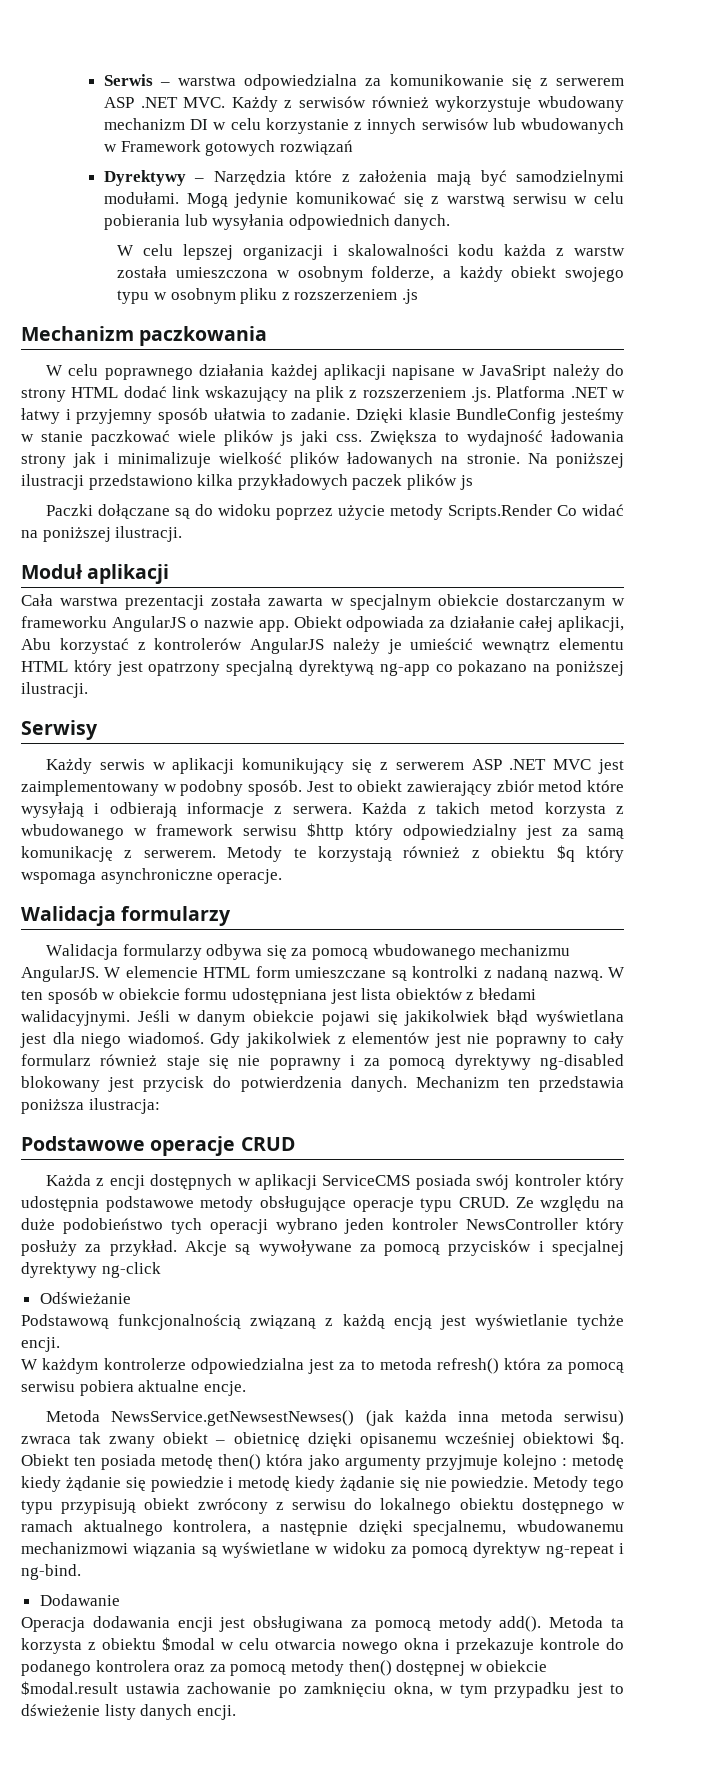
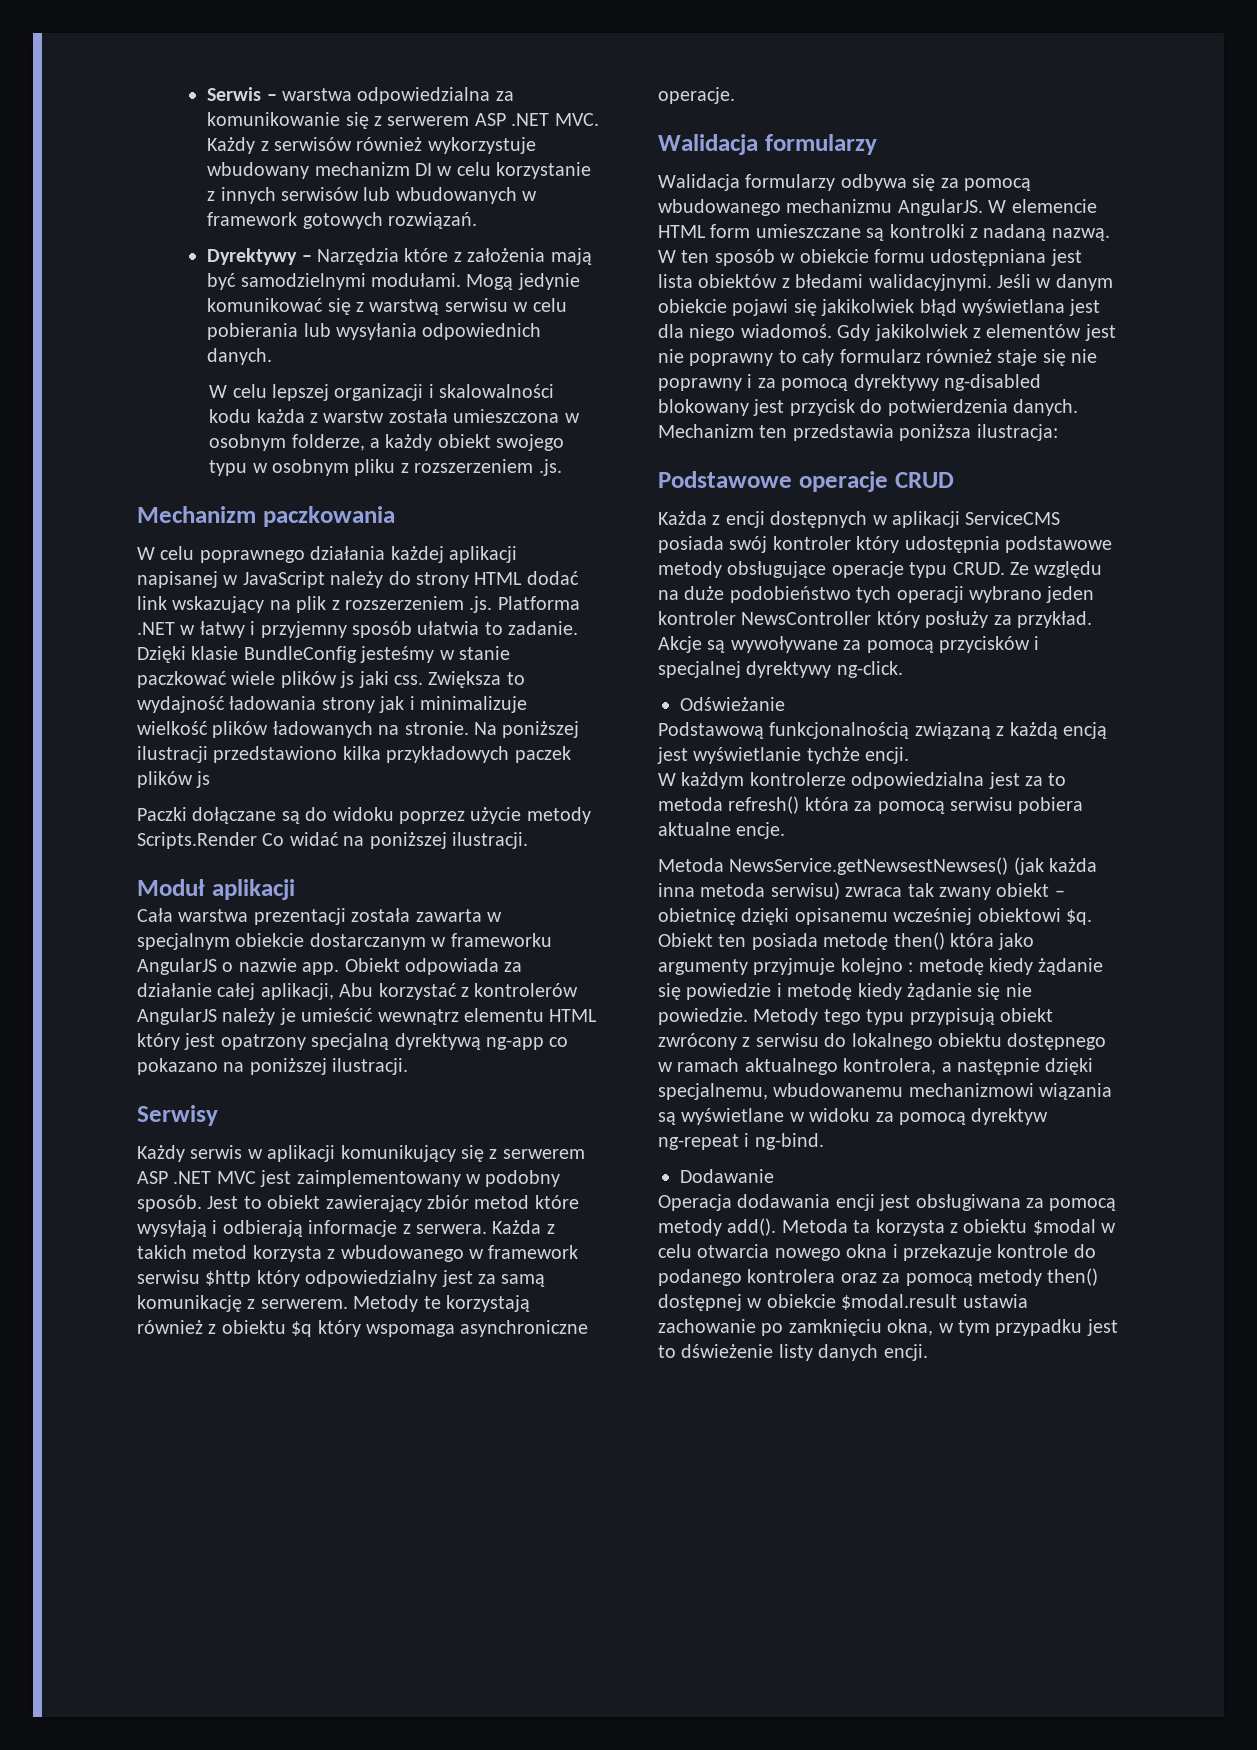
[120,140,353,156] Framework gotowych rozwiązań -> [207,212,477,229] framework gotowych rozwiązań.
[401,289,418,304] .js -> [538,459,562,476] .js.
[392,365,547,380] napisane w JavaSript -> [137,571,325,588] napisanej w JavaScript
[101,1262,161,1278] ng-click -> [836,661,903,678] ng-click.

